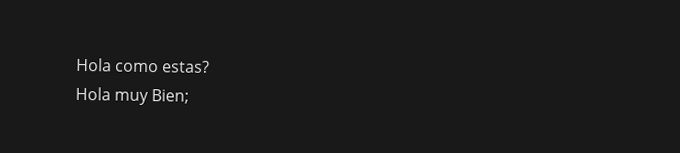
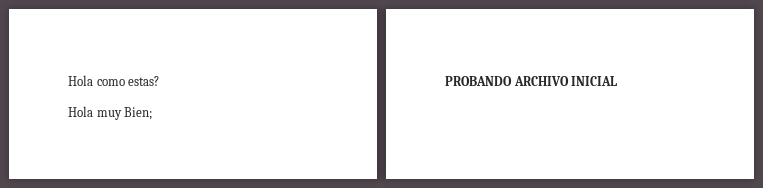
(190, 96) none -> [445,76,618,86] // PROBANDO ARCHIVO INICIAL

